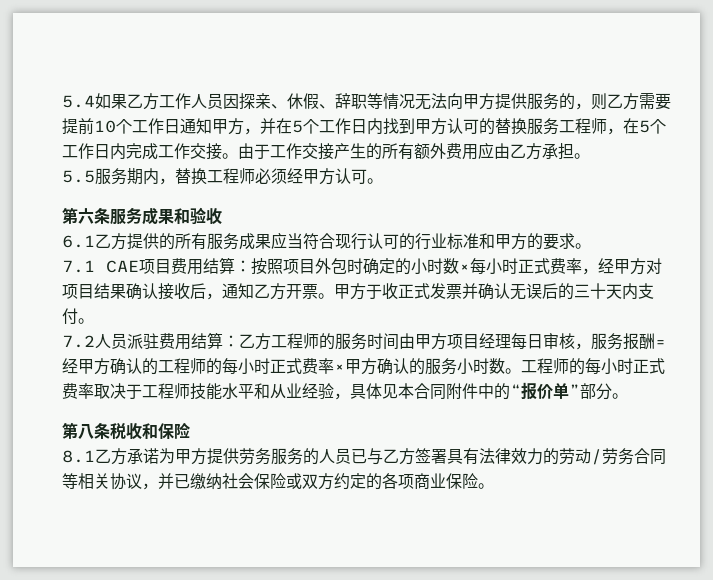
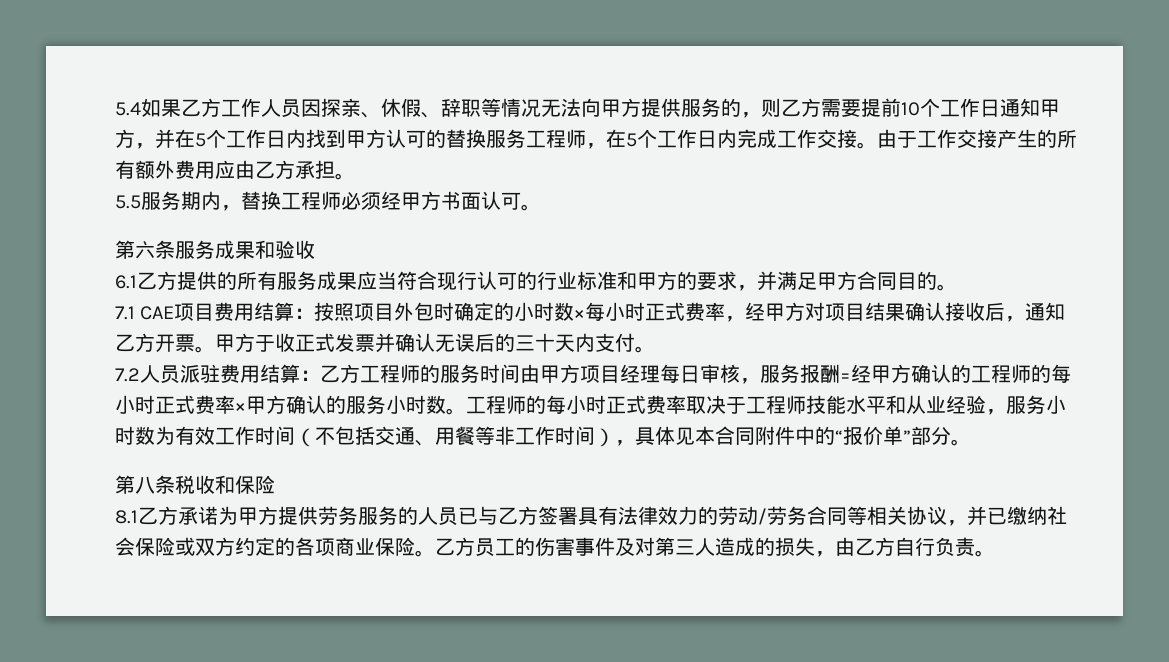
(336, 176) none -> [440,191,481,210] 书面
(576, 241) none -> [736,271,937,291] ，并满足甲方合同目的
(351, 396) none -> [1005,395,1066,414] [114,426,635,447] 服务小时数为有效工作时间（不包括交通、用餐等非工作时间），
(495, 486) none -> [434,537,995,557] 乙方员工的伤害事件及对第三人造成的损失，由乙方自行负责。

